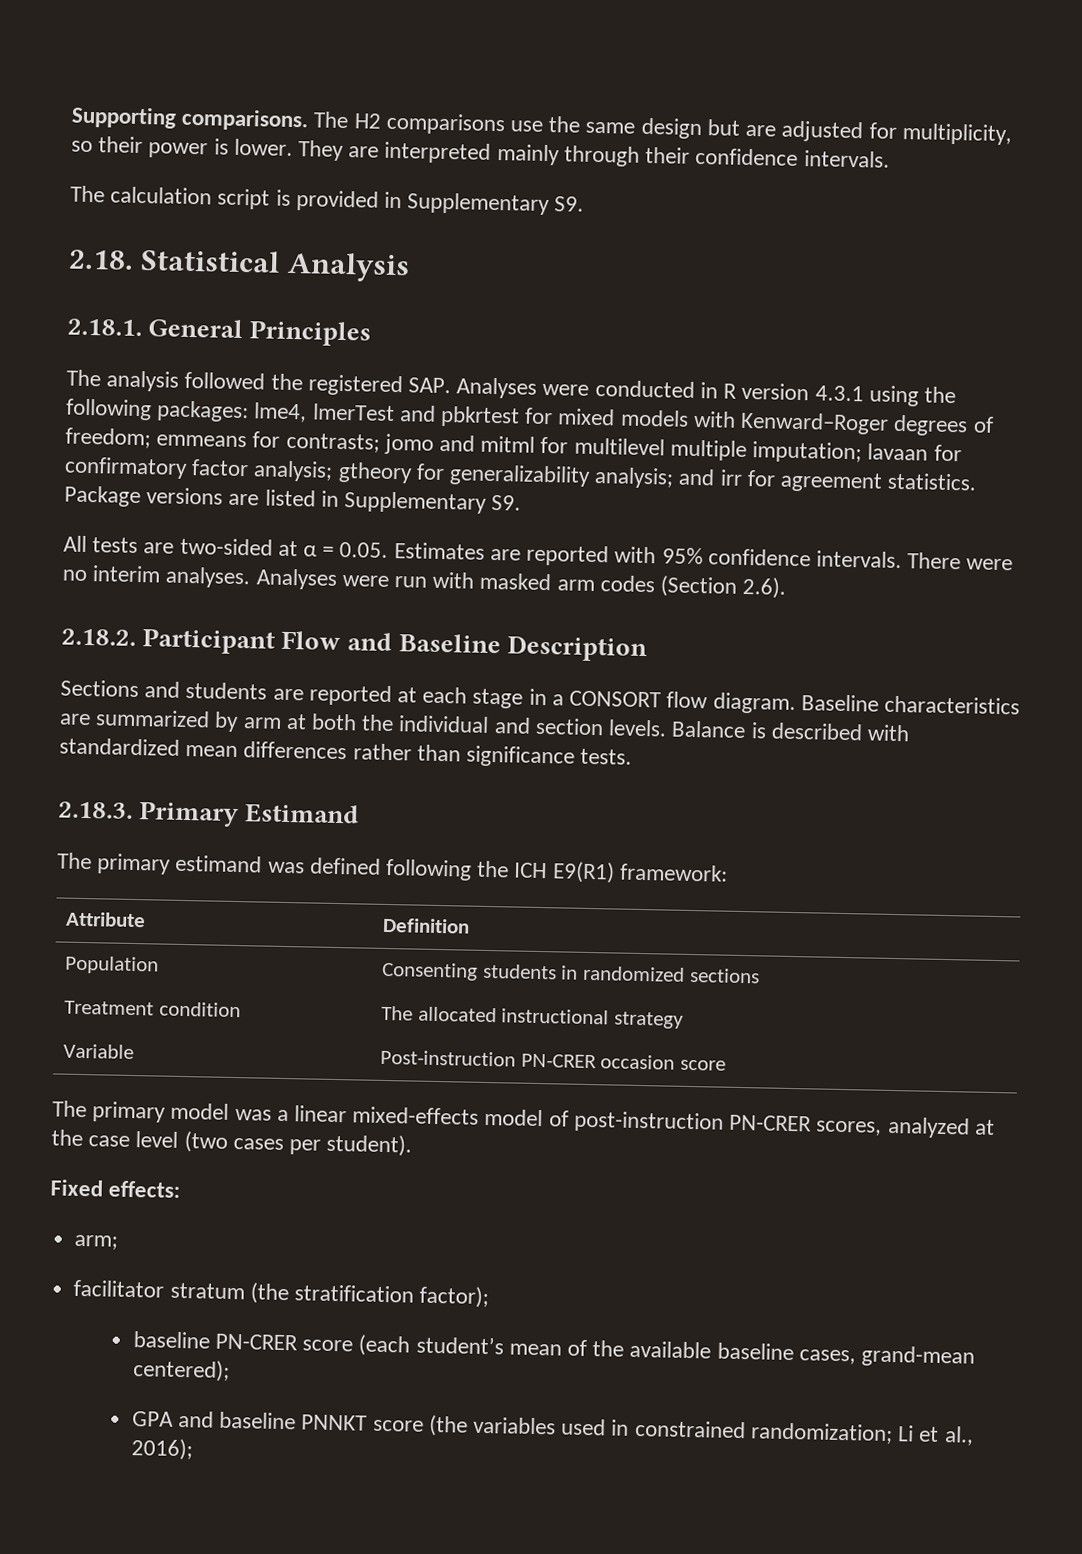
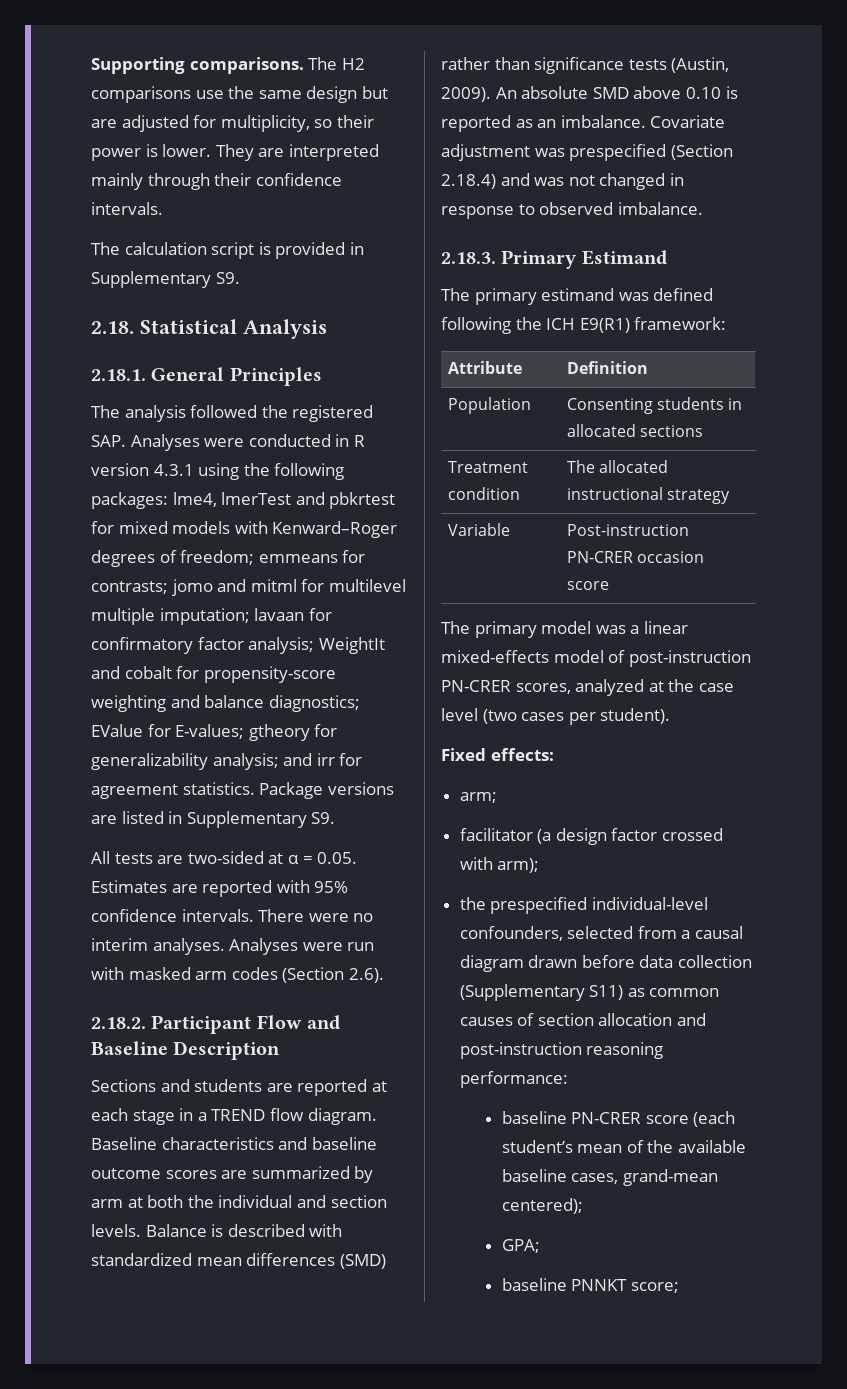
(334, 471) none -> [318,637,385,654] [91,666,336,683] [91,695,360,712] [91,724,245,739] WeightIt and cobalt for propensity-score weighting and balance diagnostics; EValue for E-values;
[569,690,662,708] CONSORT -> [211,1109,266,1121] TREND
(1020, 705) none -> [278,1137,377,1150] [91,1168,217,1179] and baseline outcome scores
(348, 750) none -> [339,1254,386,1269] (SMD)
[580,748,633,765] tests. -> [628,57,730,73] [441,86,738,102] [441,115,726,132] [441,144,733,161] [441,173,684,190] [441,202,703,219] tests (Austin, 2009). An absolute SMD above 0.10 is reported as an imbalance. Covariate adjustment was prespecified (Section 2.18.4) and was not changed in response to observed imbalance.
[583,965,686,982] randomized -> [567,424,637,437] allocated
[169,1282,490,1309] stratum (the stratification factor); -> [537,828,724,845] [459,857,540,873] [459,897,708,914] [459,926,744,941] [459,955,753,972] [459,984,720,1001] [459,1013,707,1026] [459,1042,664,1059] [459,1071,568,1088] (a design factor crossed with arm); // the prespecified individual-level confounders, selected from a causal diagram drawn before data collection (Supplementary S11) as common causes of section allocation and post-instruction reasoning performance:
[131,1410,974,1446] [130,1438,193,1461] GPA and baseline PNNKT score (the variables used in constrained randomization; Li et al., 2016); -> [501,1239,540,1253] [501,1278,679,1293] GPA; // baseline PNNKT score;

